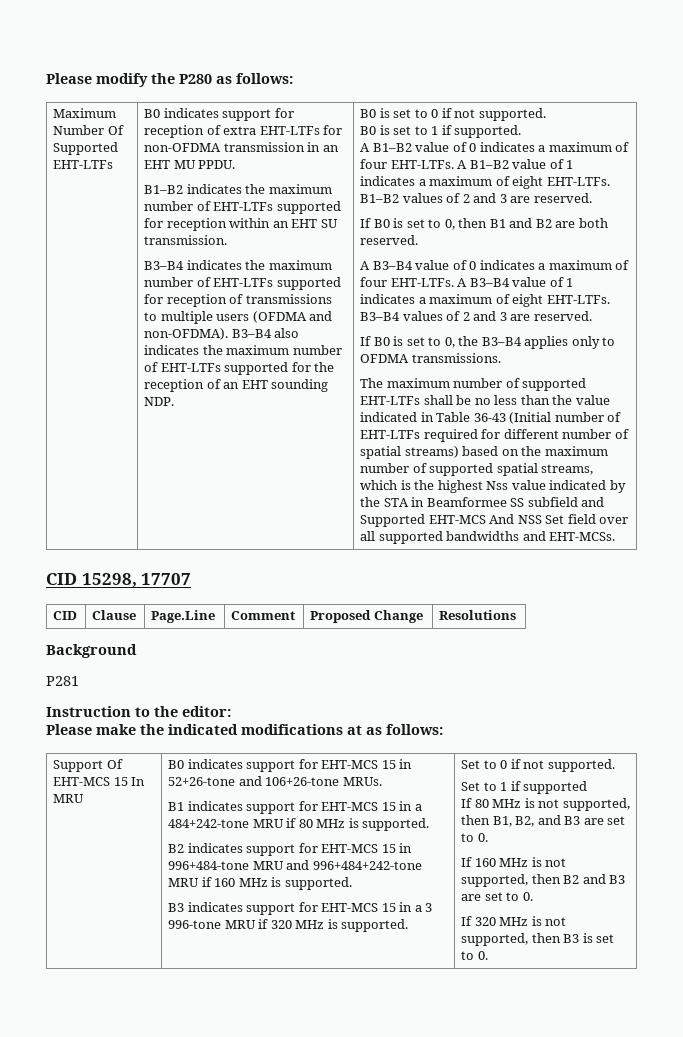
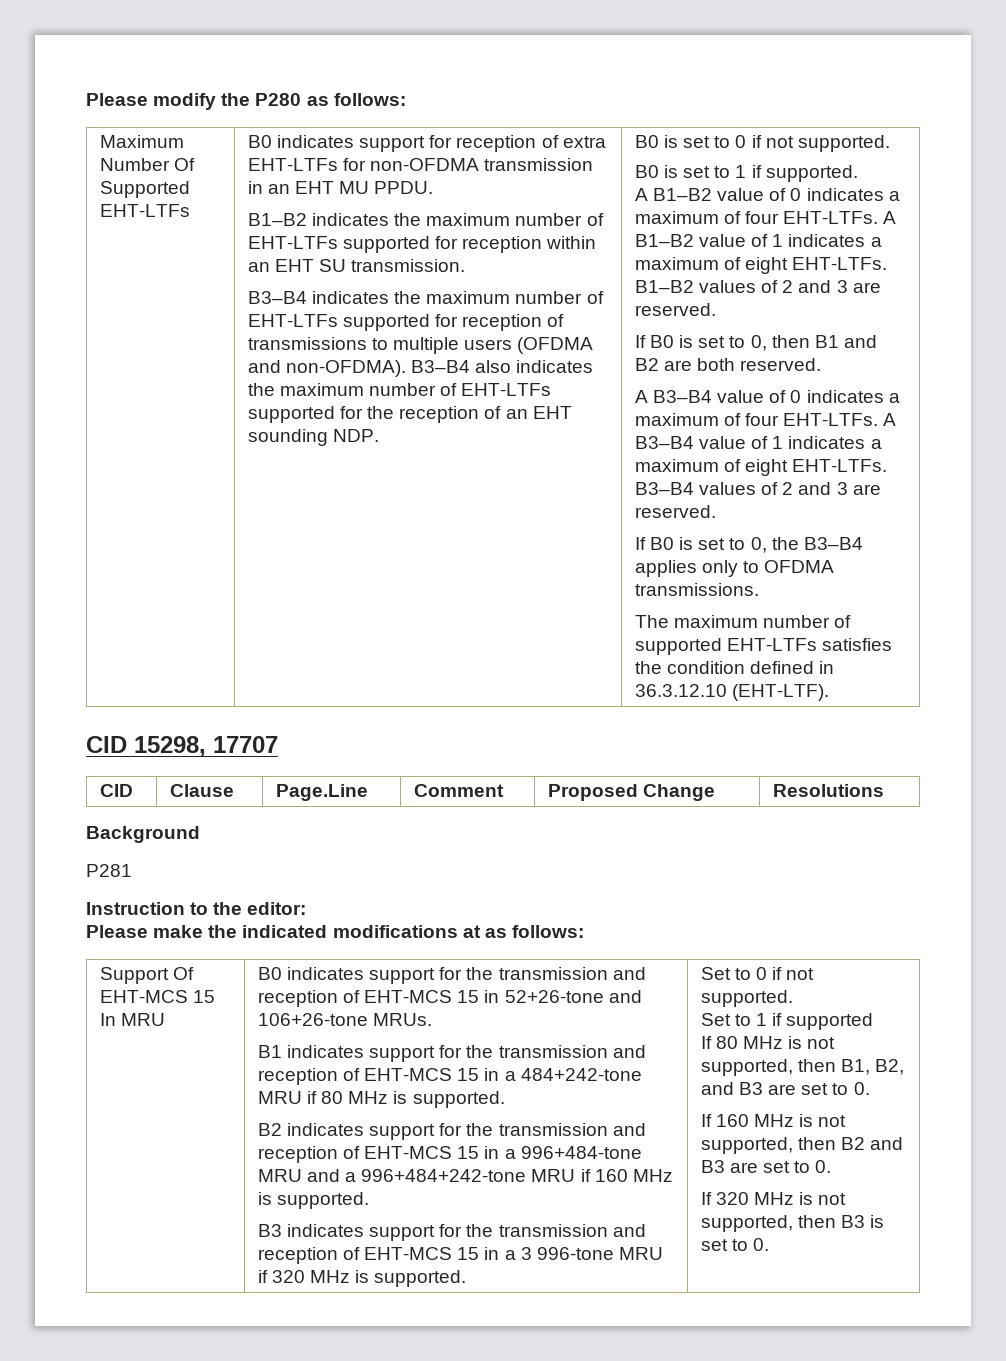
[423,395,610,405] [360,412,622,424] [360,429,629,442] [360,446,608,459] [360,463,594,476] [360,480,626,493] [360,497,605,507] [360,514,629,527] [360,531,616,544] shall be no less than the value indicated in Table 36-43 (Initial number of EHT-LTFs required for different number of spatial streams) based on the maximum number of supported spatial streams, which is the highest Nss value indicated by the STA in Beamformee SS subfield and Supported EHT-MCS And NSS Set field over all supported bandwidths and EHT-MCSs. -> [822,638,893,651] [634,661,835,674] [634,684,830,701] satisfies the condition defined in 36.3.12.10 (EHT-LTF).
(318, 764) none -> [466,967,646,980] [257,990,361,1007] the transmission and reception of
(318, 806) none -> [466,1045,646,1058] [257,1068,361,1085] the transmission and reception of
[321,843,413,853] EHT-MCS 15 in -> [466,1123,646,1136] [257,1146,516,1163] the transmission and reception of EHT-MCS 15 in a
(310, 865) none -> [345,1172,357,1182] a
(318, 907) none -> [466,1224,646,1237] [257,1247,361,1264] the transmission and reception of

